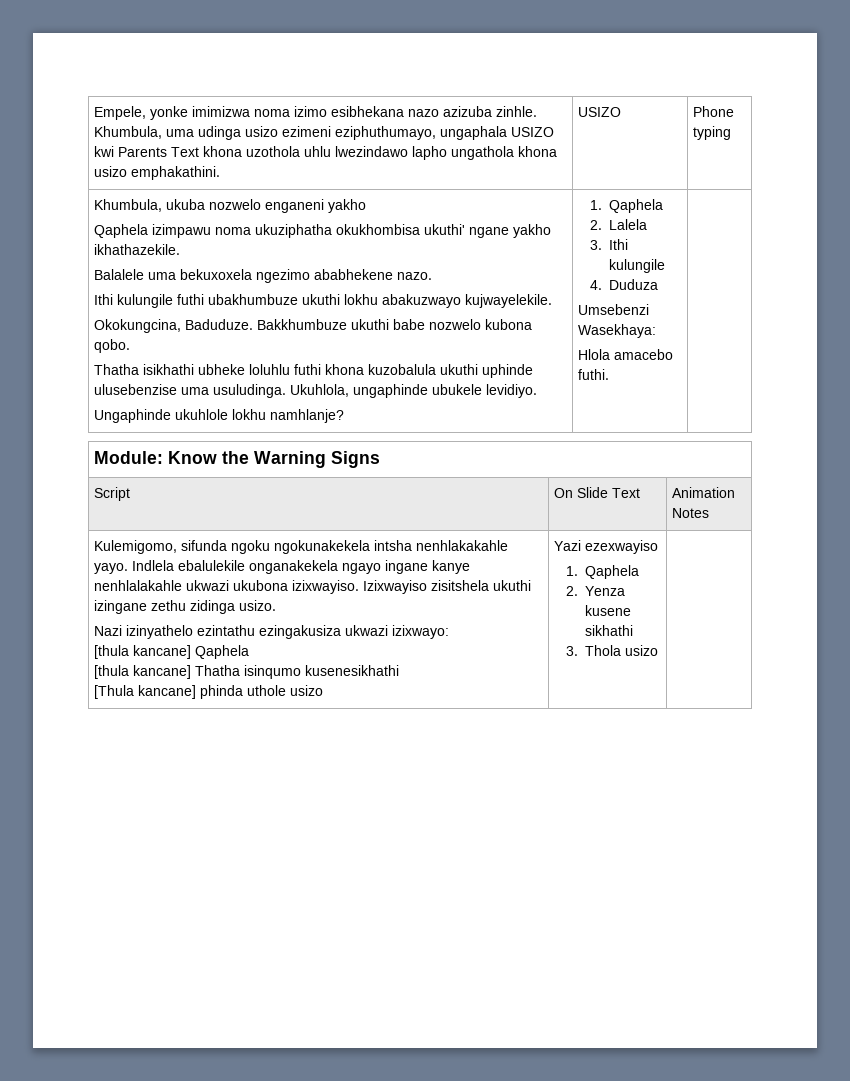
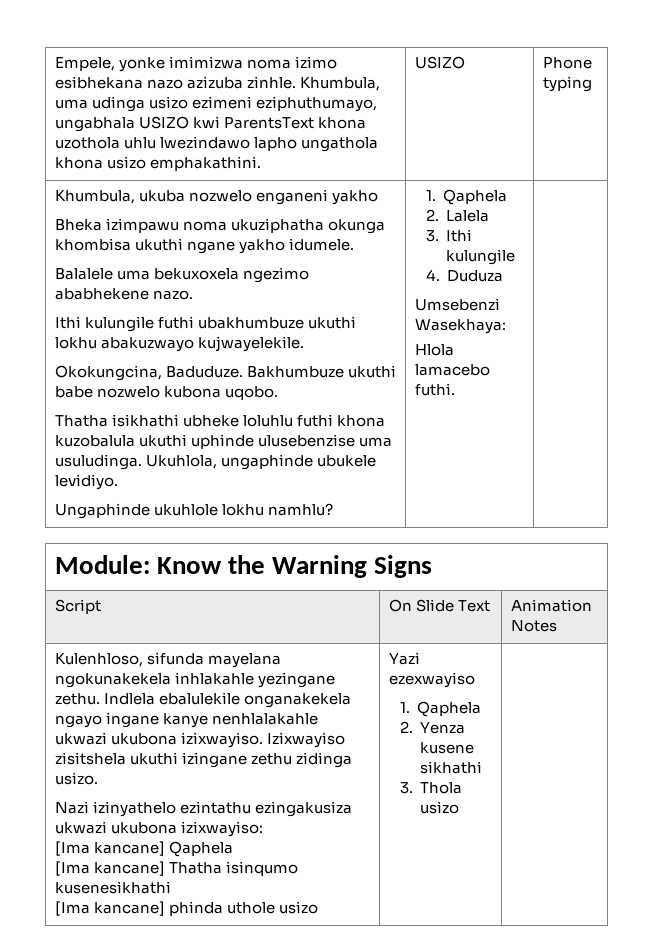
[439,126,507,140] ungaphala -> [54,117,135,132] ungabhala
[117,147,199,157] Parents Text -> [223,117,314,129] ParentsText
[93,224,148,238] Qaphela -> [54,219,102,231] Bheka
[335,224,465,235] okukhombisa ukuthi' -> [327,219,385,234] [54,238,183,251] okunga khombisa ukuthi
[93,244,180,255] ikhathazekile. -> [288,238,354,251] idumele.
[256,319,347,330] Bakkhumbuze -> [246,366,344,378] Bakhumbuze
[93,339,130,353] qobo. -> [224,386,278,400] uqobo.
[269,409,344,423] namhlanje? -> [267,503,333,516] namhlu?
[613,349,673,360] amacebo -> [414,364,490,376] lamacebo
[93,540,508,554] [93,563,128,574] Kulemigomo, sifunda ngoku ngokunakekela intsha nenhlakakahle yayo. -> [54,652,281,668] [54,672,335,688] [54,693,100,705] Kulenhloso, sifunda mayelana ngokunakekela inhlakahle yezingane zethu.
[391,625,449,639] [93,645,129,659] izixwayo: // [thula -> [110,821,263,837] [54,841,90,856] ukubona izixwayiso: // [Ima
[93,665,129,679] [thula -> [54,861,90,876] [Ima
[93,685,134,699] [Thula -> [54,901,90,916] [Ima

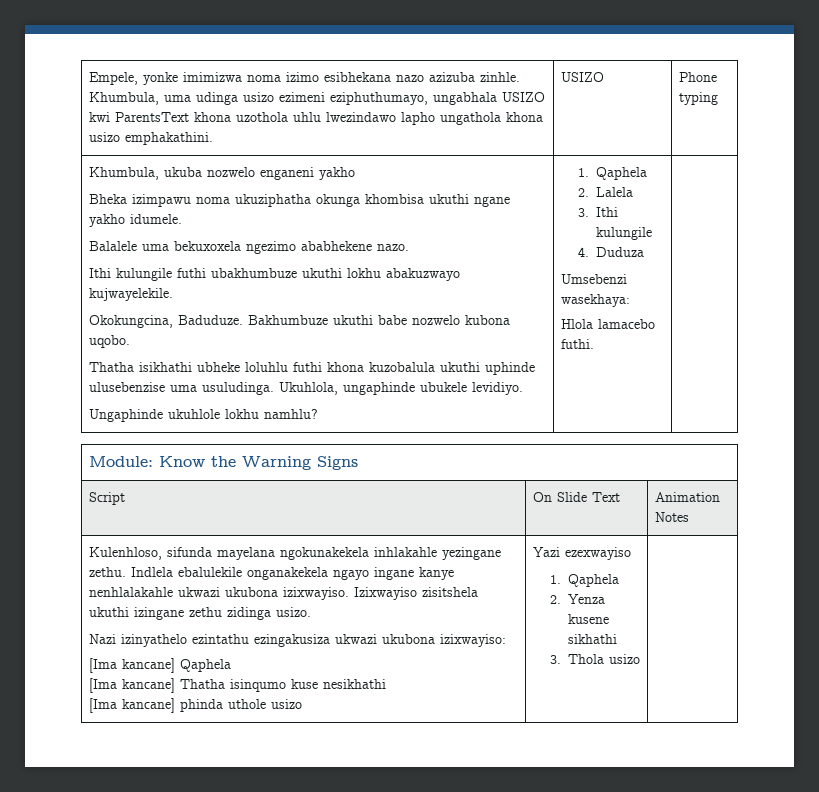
[414,319,506,334] Wasekhaya: -> [560,294,630,307] wasekhaya:
[54,881,171,894] kusenesikhathi -> [290,679,386,689] kuse nesikhathi

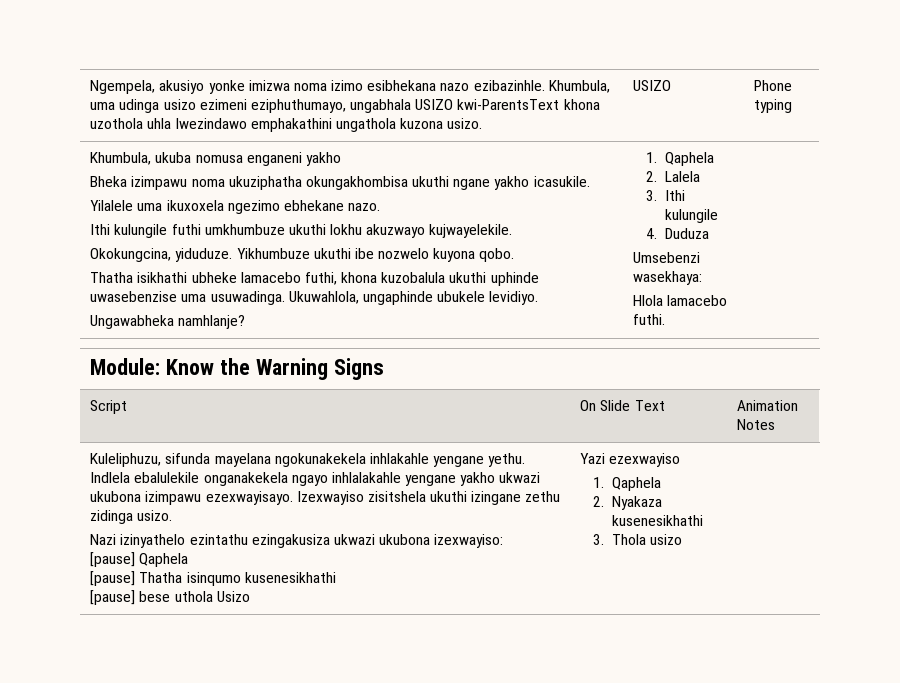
[88,72,242,85] Empele, yonke imimizwa -> [90,80,290,94] Ngempela, akusiyo yonke imizwa
[428,72,520,82] azizuba zinhle. -> [473,80,545,91] ezibazinhle.
[88,112,543,125] [88,132,213,145] kwi ParentsText khona uzothola uhlu lwezindawo lapho ungathola khona usizo emphakathini. -> [457,99,600,110] [90,118,483,132] kwi-ParentsText khona uzothola uhla lwezindawo emphakathini ungathola kuzona usizo.
[206,167,255,177] nozwelo -> [195,155,243,163] nomusa
[315,194,424,207] okunga khombisa -> [305,176,408,190] okungakhombisa
[129,214,182,224] [88,241,372,254] idumele. // Balalele uma bekuxoxela ngezimo ababhekene -> [533,176,590,187] [90,200,344,214] icasukile. // Yilalele uma ikuxoxela ngezimo ebhekane
[210,268,297,278] ubakhumbuze -> [204,224,285,235] umkhumbuze
[385,268,460,281] abakuzwayo -> [366,224,426,238] akuzwayo
[177,315,510,325] [88,335,130,348] Baduduze. Bakhumbuze ukuthi babe nozwelo kubona uqobo. -> [175,248,515,262] yiduduze. Yikhumbuze ukuthi ibe nozwelo kuyona qobo.
[244,362,322,372] loluhlu futhi -> [240,272,337,285] lamacebo futhi,
[88,382,338,395] ulusebenzise uma usuludinga. Ukuhlola, -> [90,291,359,305] uwasebenzise uma usuwadinga. Ukuwahlola,
[88,409,318,422] Ungaphinde ukuhlole lokhu namhlu? -> [90,315,246,329] Ungawabheka namhlanje?
[88,547,162,560] Kulenhloso, -> [90,453,162,467] Kuleliphuzu,
[441,547,501,560] [88,567,126,577] yezingane zethu. -> [433,453,526,467] yengane yethu.
[373,567,454,580] [88,587,417,600] ingane kanye nenhlalakahle ukwazi ukubona izixwayiso. Izixwayiso -> [331,472,541,486] [90,491,364,505] inhlalakahle yengane yakho ukwazi ukubona izimpawu ezexwayisayo. Izexwayiso
[439,634,506,647] [88,658,231,673] [88,678,386,693] [88,698,302,713] izixwayiso: // [Ima kancane] Qaphela // [Ima kancane] Thatha isinqumo kuse nesikhathi // [Ima kancane] phinda uthole usizo -> [434,534,504,548] [90,552,189,567] [90,571,336,586] [90,590,250,605] izexwayiso: // [pause] Qaphela // [pause] Thatha isinqumo kusenesikhathi // [pause] bese uthola Usizo
[567,594,605,604] [567,614,609,624] [567,634,617,644] Yenza kusene sikhathi -> [611,496,662,510] [611,515,703,526] Nyakaza kusenesikhathi

